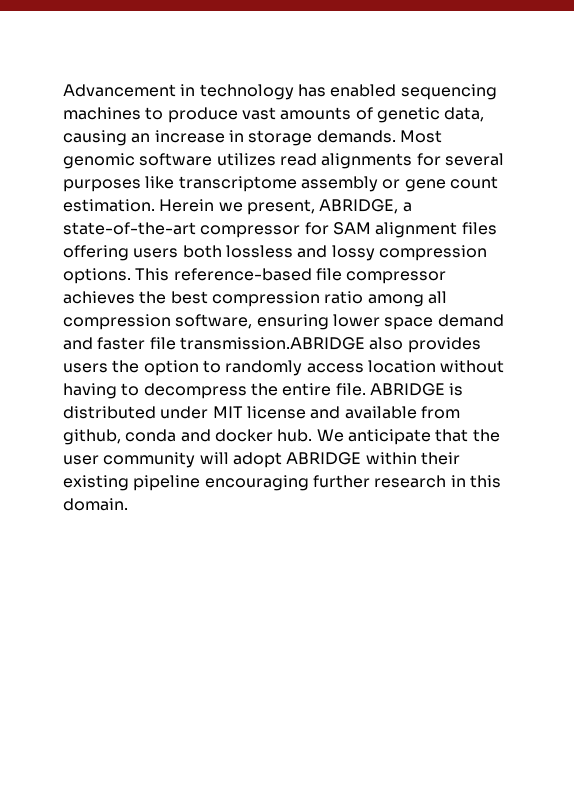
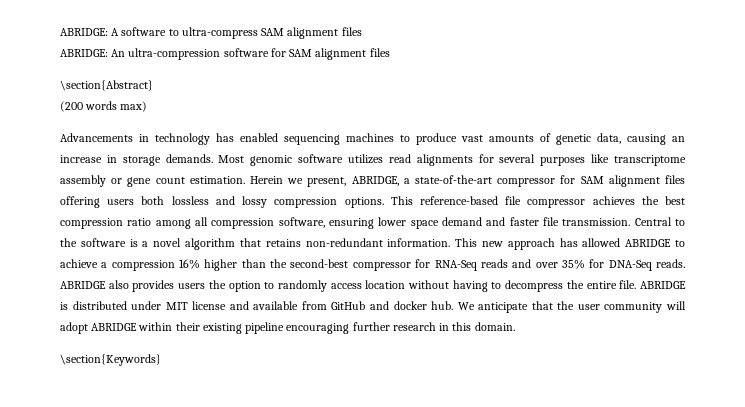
[63,84,176,97] Advancement -> [60,27,362,39] [60,48,390,60] [60,80,153,91] [60,101,148,112] [60,133,133,142] ABRIDGE: A software to ultra-compress SAM alignment files // ABRIDGE: An ultra-compression software for SAM alignment files // \section{Abstract} // (200 words max) // Advancements
[179,337,365,350] transmission.ABRIDGE -> [562,217,685,226] [60,238,685,250] [60,259,686,271] [60,281,106,289] transmission. Central to the software is a novel algorithm that retains non-redundant information. This new approach has allowed ABRIDGE to achieve a compression 16% higher than the second-best compressor for RNA-Seq reads and over 35% for DNA-Seq reads. ABRIDGE
[63,429,177,445] github, conda -> [331,301,366,310] GitHub
(128, 504) none -> [60,354,161,366] // \section{Keywords}

